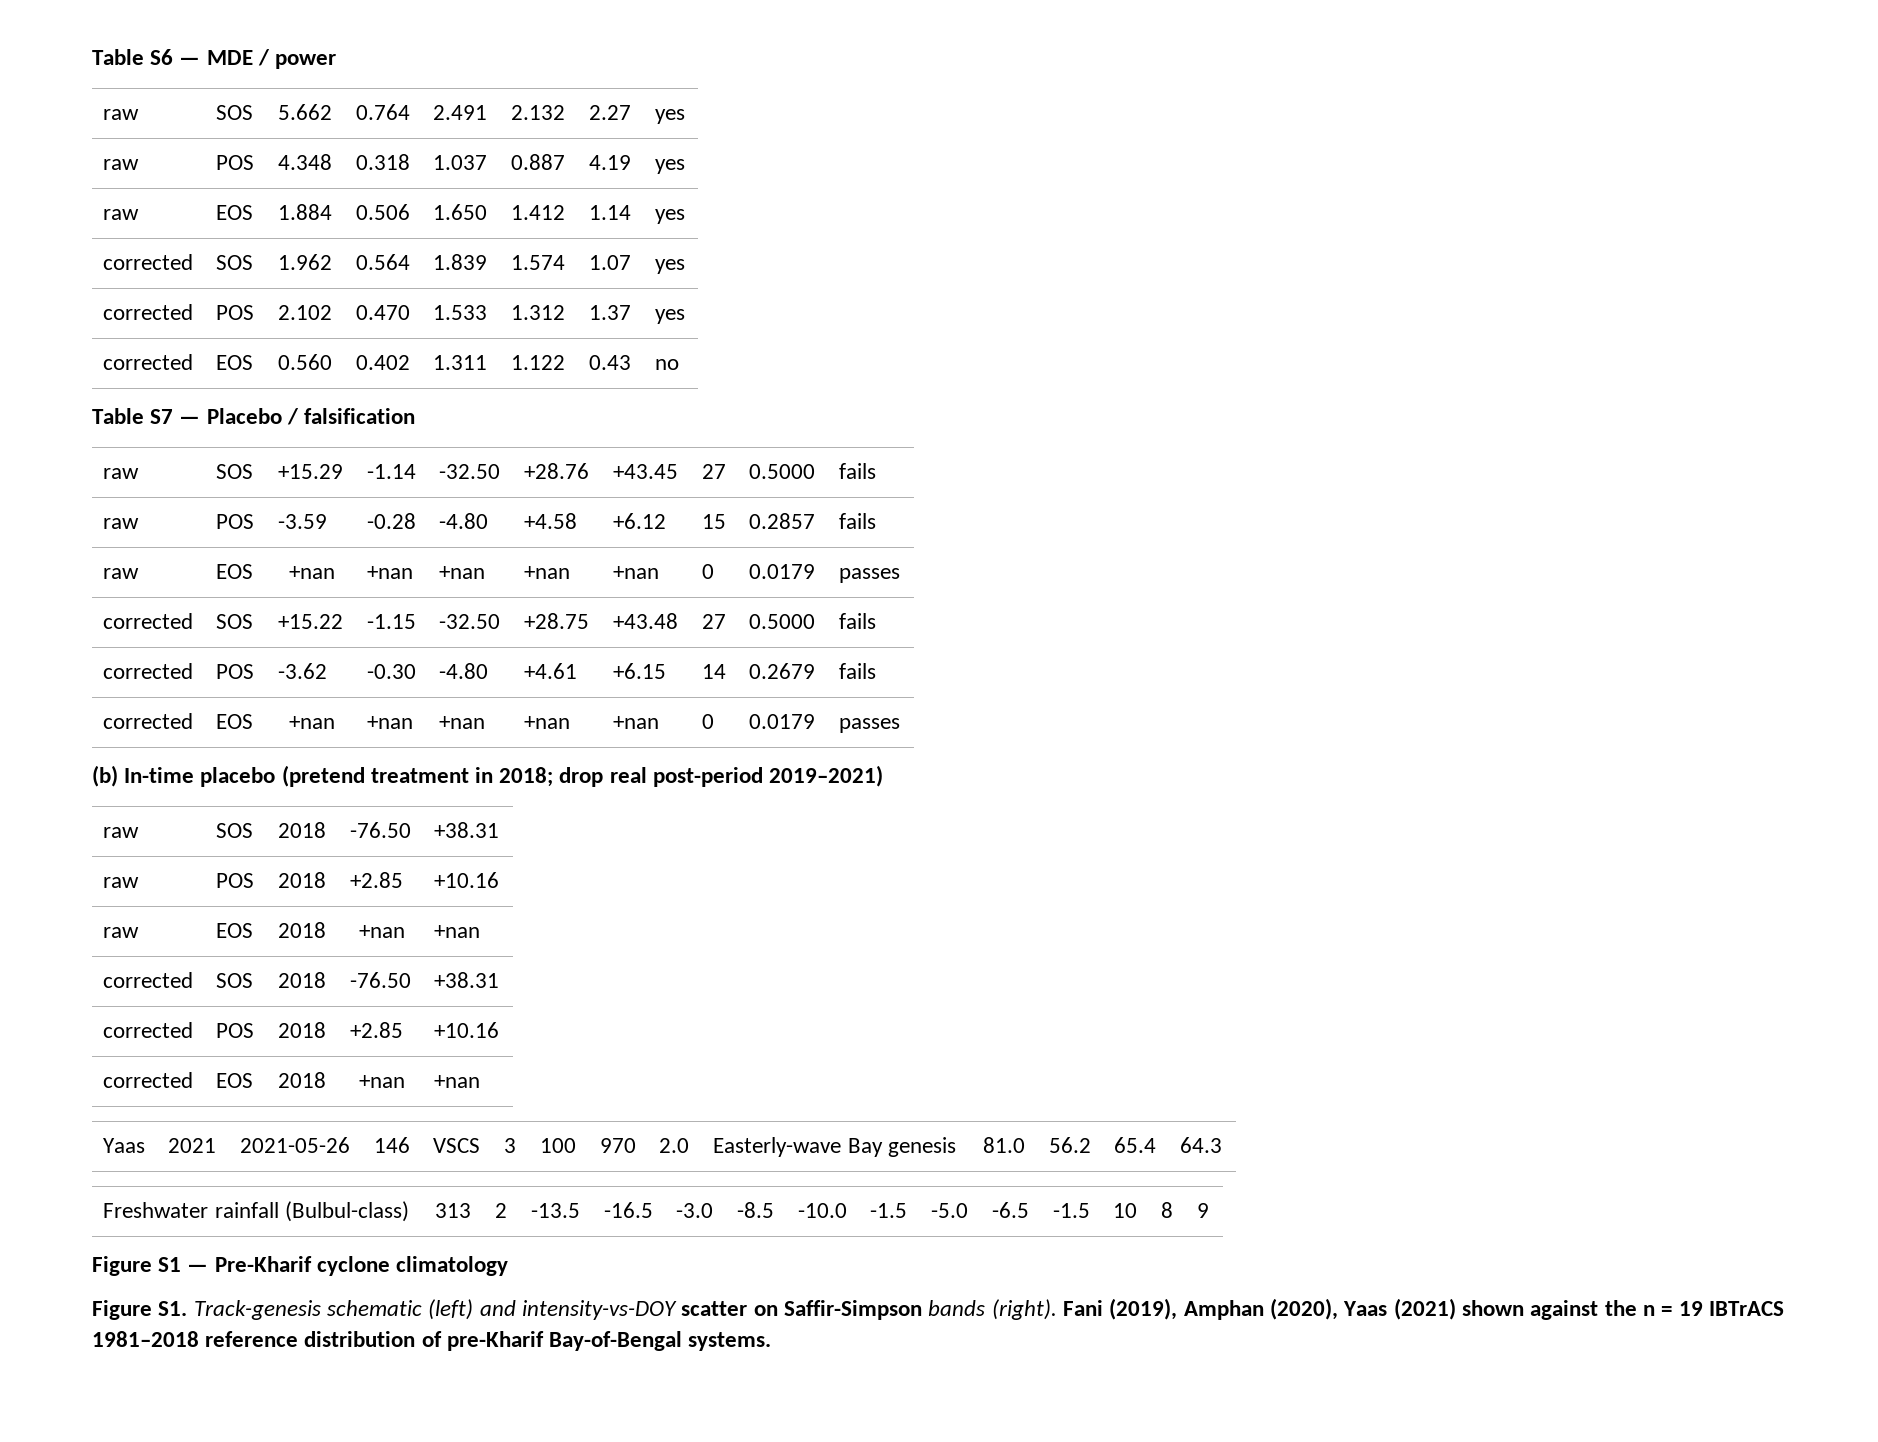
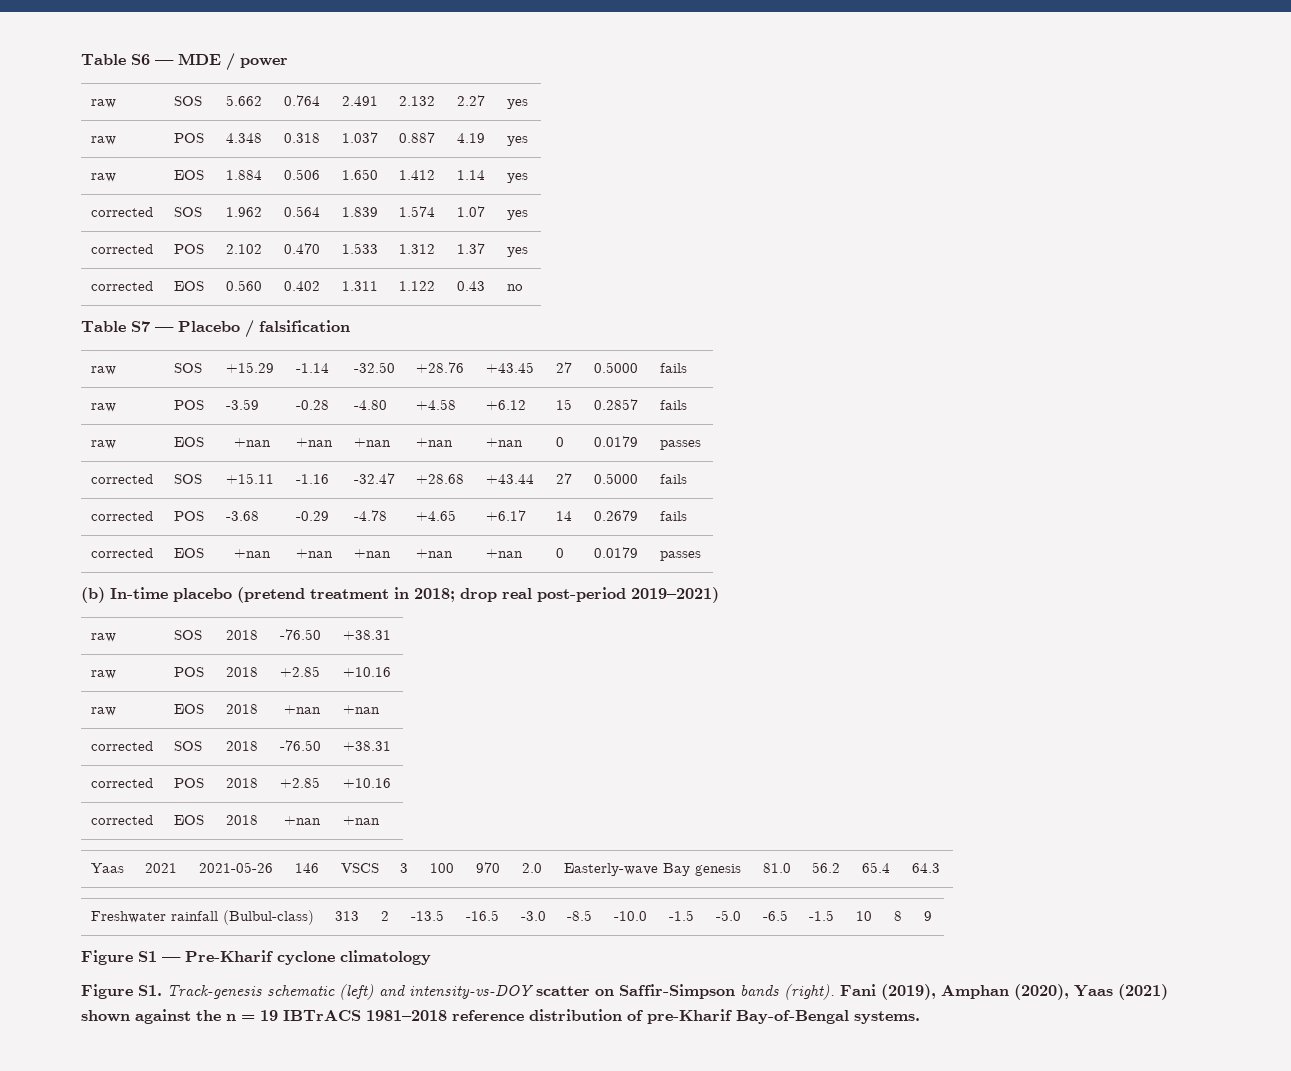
[278,614,344,629] [367,614,417,629] [439,614,501,629] [524,613,590,629] [613,613,679,629] +15.22 | -1.15 | -32.50 | +28.75 | +43.48 -> [226,473,275,484] [296,474,330,484] [354,473,396,484] [416,474,465,484] [486,474,535,484] +15.11 | -1.16 | -32.47 | +28.68 | +43.44
[278,663,328,679] [367,664,417,679] [439,663,489,679] [524,663,578,679] [613,663,667,679] -3.62 | -0.30 | -4.80 | +4.61 | +6.15 -> [226,511,260,521] [296,511,330,521] [354,510,388,521] [416,510,457,521] [486,510,527,521] -3.68 | -0.29 | -4.78 | +4.65 | +6.17

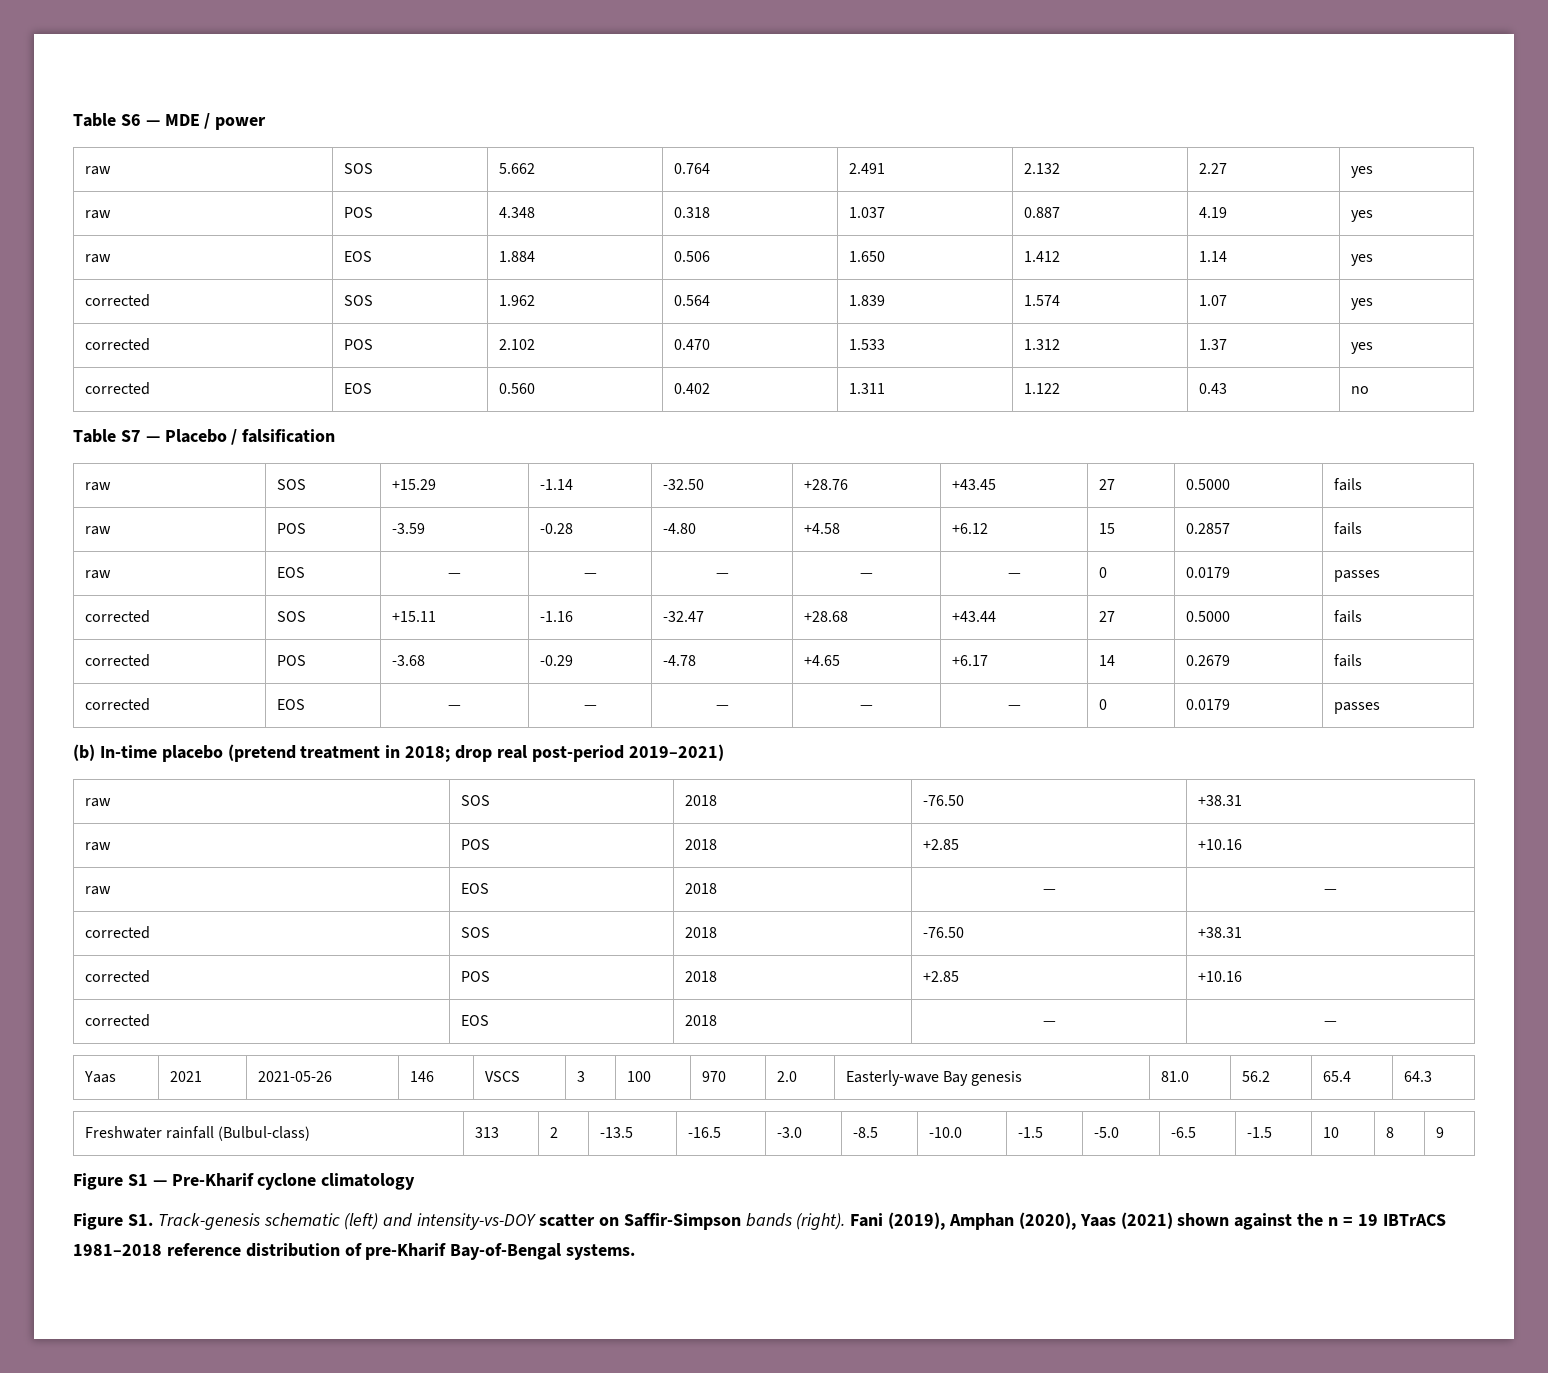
[233,438,271,447] [296,438,334,447] [354,438,392,447] [416,438,454,447] [486,438,524,447] +nan | +nan | +nan | +nan | +nan -> [448,573,461,578] [583,573,597,578] [715,573,729,578] [860,573,873,578] [1007,573,1021,578] — | — | — | — | —
[233,549,271,558] [296,549,334,558] [354,549,392,558] [416,549,454,558] [486,549,524,558] +nan | +nan | +nan | +nan | +nan -> [448,705,461,710] [583,705,597,710] [715,705,729,710] [860,705,873,710] [1007,705,1021,710] — | — | — | — | —
[284,705,321,714] [343,705,381,714] +nan | +nan -> [1042,889,1056,894] [1323,889,1337,894] — | —
[284,816,321,825] [343,816,381,825] +nan | +nan -> [1042,1021,1056,1026] [1323,1021,1337,1026] — | —

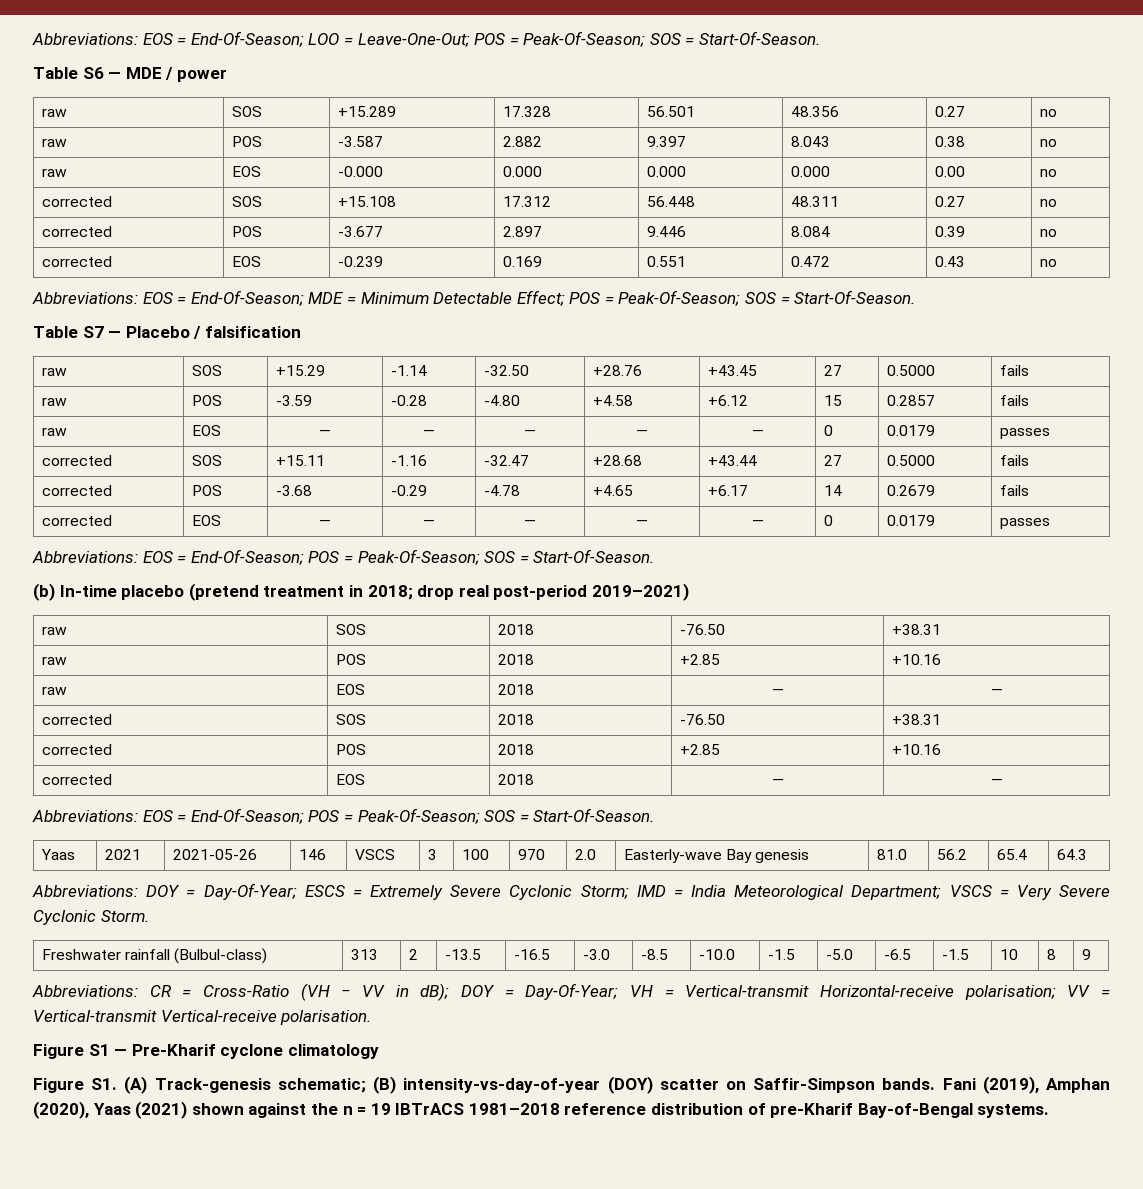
(73, 120) none -> [32,31,821,47] Abbreviations: EOS = End-Of-Season; LOO = Leave-One-Out; POS = Peak-Of-Season; SOS = Start-Of-Season. //
[498,163,535,174] [673,163,710,174] [848,163,885,174] [1023,163,1060,174] [1198,163,1227,174] [1350,166,1373,178] [84,210,111,219] [343,207,373,218] [498,207,535,218] [673,207,710,218] [848,207,885,218] [1023,207,1060,218] [1198,207,1227,218] [1350,210,1373,222] [84,254,111,263] [343,251,372,262] [498,251,535,262] [673,251,710,262] [848,251,885,262] [1023,251,1060,262] [1198,251,1227,262] [1350,254,1373,266] [84,294,150,307] [343,295,373,306] [498,295,535,306] [673,295,710,306] [848,295,885,306] [1023,295,1060,306] [1198,295,1227,306] [1350,298,1373,310] [84,338,150,351] [343,339,373,350] [498,339,535,350] [673,339,710,350] [848,339,885,350] [1023,339,1060,350] [1198,339,1227,350] [1350,342,1373,354] [84,382,150,395] [343,383,372,394] [498,383,535,394] [673,383,710,394] [848,383,885,394] [1023,383,1060,394] [1198,383,1227,394] [1350,386,1369,394] 5.662 | 0.764 | 2.491 | 2.132 | 2.27 | yes // raw | POS | 4.348 | 0.318 | 1.037 | 0.887 | 4.19 | yes // raw | EOS | 1.884 | 0.506 | 1.650 | 1.412 | 1.14 | yes // corrected | SOS | 1.962 | 0.564 | 1.839 | 1.574 | 1.07 | yes // corrected | POS | 2.102 | 0.470 | 1.533 | 1.312 | 1.37 | yes // corrected | EOS | 0.560 | 0.402 | 1.311 | 1.122 | 0.43 | no -> [338,106,397,117] [503,106,552,117] [647,106,696,117] [791,106,840,117] [935,106,966,117] [1040,109,1058,117] [42,138,68,147] [232,136,263,147] [338,136,384,147] [503,136,543,147] [647,136,687,147] [791,136,831,147] [935,136,966,147] [1040,139,1058,147] [42,168,68,177] [232,166,262,177] [338,166,384,177] [503,166,543,177] [647,166,687,177] [791,166,831,177] [935,166,966,177] [1040,169,1058,177] [42,196,113,207] [232,196,263,207] [338,196,397,207] [503,196,552,207] [647,196,696,207] [791,196,840,207] [935,196,966,207] [1040,199,1058,207] [42,226,113,237] [232,226,263,237] [338,226,384,237] [503,226,543,237] [647,226,687,237] [791,226,831,237] [935,226,966,237] [1040,229,1058,237] [42,256,113,267] [232,256,262,267] [338,256,384,267] [503,256,543,267] [647,256,687,267] [791,256,831,267] [935,256,966,267] [1040,259,1058,267] [32,290,916,306] +15.289 | 17.328 | 56.501 | 48.356 | 0.27 | no // raw | POS | -3.587 | 2.882 | 9.397 | 8.043 | 0.38 | no // raw | EOS | -0.000 | 0.000 | 0.000 | 0.000 | 0.00 | no // corrected | SOS | +15.108 | 17.312 | 56.448 | 48.311 | 0.27 | no // corrected | POS | -3.677 | 2.897 | 9.446 | 8.084 | 0.39 | no // corrected | EOS | -0.239 | 0.169 | 0.551 | 0.472 | 0.43 | no // Abbreviations: EOS = End-Of-Season; MDE = Minimum Detectable Effect; POS = Peak-Of-Season; SOS = Start-Of-Season.
(1380, 708) none -> [32,549,655,565] // Abbreviations: EOS = End-Of-Season; POS = Peak-Of-Season; SOS = Start-Of-Season.
(1337, 1023) none -> [32,808,655,824] // Abbreviations: EOS = End-Of-Season; POS = Peak-Of-Season; SOS = Start-Of-Season.
(1432, 1076) none -> [32,883,1110,900] [33,910,149,925] // Abbreviations: DOY = Day-Of-Year; ESCS = Extremely Severe Cyclonic Storm; IMD = India Meteorological Department; VSCS = Very Severe Cyclonic Storm.
(1444, 1132) none -> [32,983,1110,1001] [33,1010,372,1025] // Abbreviations: CR = Cross-Ratio (VH − VV in dB); DOY = Day-Of-Year; VH = Vertical-transmit Horizontal-receive polarisation; VV = Vertical-transmit Vertical-receive polarisation.
[157,1213,537,1230] Track-genesis schematic (left) and intensity-vs-DOY -> [124,1076,653,1094] (A) Track-genesis schematic; (B) intensity-vs-day-of-year (DOY)
[745,1213,846,1230] bands (right). -> [882,1078,936,1090] bands.

